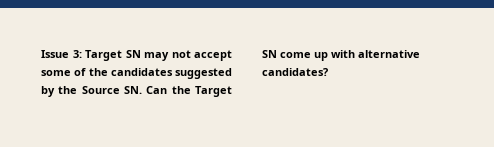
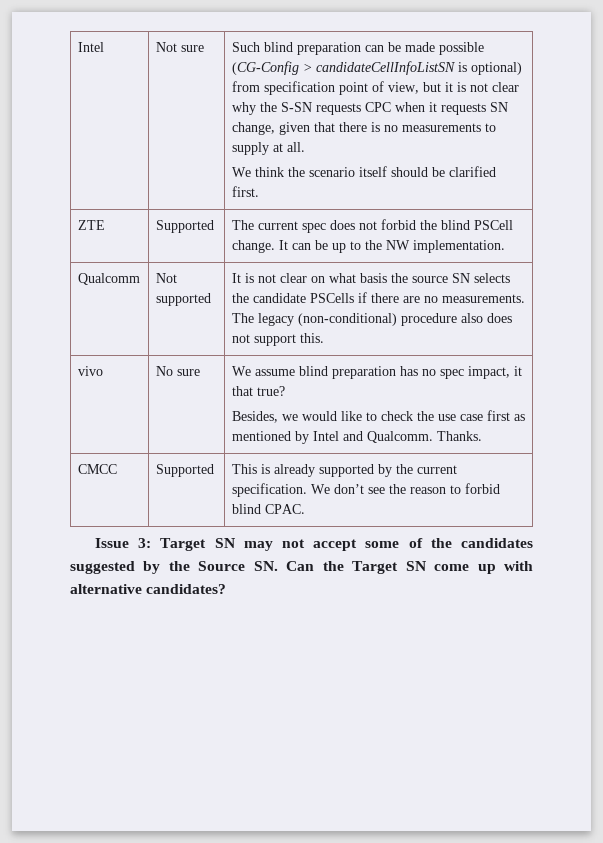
(41, 54) none -> [77,42,104,52] [155,42,204,52] [231,42,484,55] [231,61,522,75] [231,81,519,95] [231,102,508,115] [231,122,496,135] [231,142,305,155] [231,166,496,177] [231,186,259,197] [77,220,105,230] [155,220,214,233] [231,219,513,233] [231,240,505,253] [77,273,140,285] [155,273,177,283] [155,293,211,306] [231,273,510,283] [231,292,525,303] [231,313,512,326] [231,333,324,346] [77,366,103,376] [155,366,200,376] [231,366,522,379] [231,386,285,396] [231,410,525,423] [231,431,482,444] [77,464,117,474] [155,464,214,477] [231,464,457,477] [231,483,500,497] [231,504,305,514] Intel | Not sure | Such blind preparation can be made possible (CG-Config > candidateCellInfoListSN is optional) from specification point of view, but it is not clear why the S-SN requests CPC when it requests SN change, given that there is no measurements to supply at all. // We think the scenario itself should be clarified first. // ZTE | Supported | The current spec does not forbid the blind PSCell change. It can be up to the NW implementation. // Qualcomm | Not supported | It is not clear on what basis the source SN selects the candidate PSCells if there are no measurements. The legacy (non-conditional) procedure also does not support this. // vivo | No sure | We assume blind preparation has no spec impact, it that true? // Besides, we would like to check the use case first as mentioned by Intel and Qualcomm. Thanks. // CMCC | Supported | This is already supported by the current specification. We don’t see the reason to forbid blind CPAC. //

